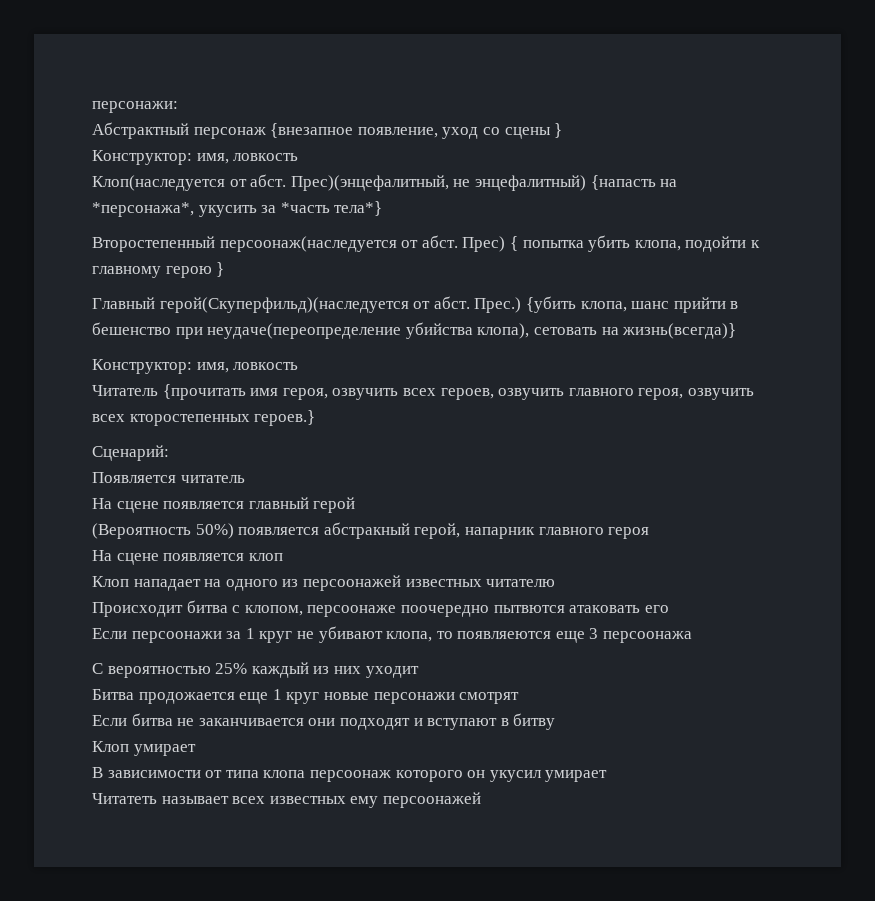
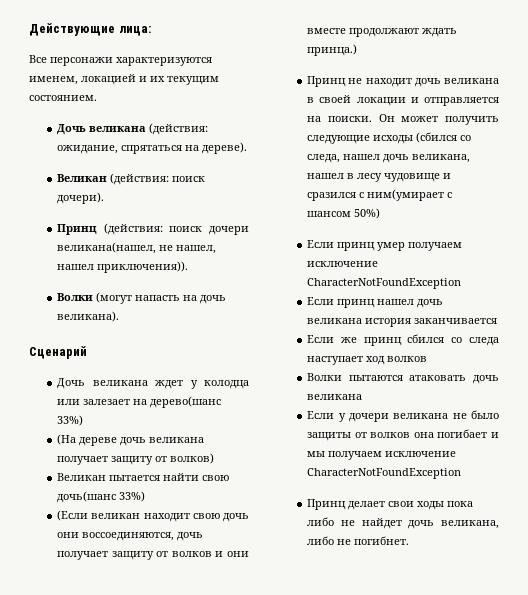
[92,101,178,113] [92,122,563,139] [92,150,299,165] [92,174,678,191] [92,201,383,217] [92,235,760,252] [92,262,225,278] [92,296,739,313] [92,322,737,339] [92,359,299,374] [92,384,754,400] [92,410,316,426] [92,445,169,461] [92,472,245,483] [92,497,356,513] [92,522,650,539] [92,550,283,565] [92,575,556,591] [92,600,669,617] [92,626,693,643] [92,662,419,678] [92,689,520,704] [92,713,556,730] [92,741,196,756] [92,767,608,782] [92,792,481,808] персонажи: // Абстрактный персонаж {внезапное появление, уход со сцены } // Конструктор: имя, ловкость // Клоп(наследуется от абст. Прес)(энцефалитный, не энцефалитный) {напасть на *персонажа*, укусить за *часть тела*} // Второстепенный персоонаж(наследуется от абст. Прес) { попытка убить клопа, подойти к главному герою } // Главный герой(Скуперфильд)(наследуется от абст. Прес.) {убить клопа, шанс прийти в бешенство при неудаче(переопределение убийства клопа), сетовать на жизнь(всегда)} // Конструктор: имя, ловкость // Читатель {прочитать имя героя, озвучить всех героев, озвучить главного героя, озвучить всех кторостепенных героев.} // Сценарий: // Появляется читатель // На сцене появляется главный герой // (Вероятность 50%) появляется абстракный герой, напарник главного героя // На сцене появляется клоп // Клоп нападает на одного из персоонажей известных читателю // Происходит битва с клопом, персоонаже поочередно пытвются атаковать его // Если персоонажи за 1 круг не убивают клопа, то появляеются еще 3 персоонажа // С вероятностью 25% каждый из них уходит // Битва продожается еще 1 круг новые персонажи смотрят // Если битва не заканчивается они подходят и вступают в битву // Клоп умирает // В зависимости от типа клопа персоонаж которого он укусил умирает // Читатеть называет всех известных ему персоонажей -> [29,23,151,36] [29,55,212,66] [29,74,219,85] [29,95,97,101] [57,123,209,135] [57,142,248,154] [57,173,206,185] [57,192,105,204] [57,223,249,235] [57,242,217,254] [57,261,189,273] [57,292,227,304] [57,311,120,322] [29,346,87,359] [57,378,249,389] [57,396,222,408] [57,415,84,426] [57,434,205,446] [57,453,215,465] [57,473,230,481] [57,491,146,503] [57,510,249,522] [57,532,204,541] [57,551,249,560] [307,28,458,37] [307,44,358,56] [307,76,499,87] [307,95,499,106] [307,114,499,125] [307,132,472,144] [307,154,471,163] [307,173,452,182] [307,189,453,201] [307,208,381,219] [307,240,463,251] [307,261,379,267] [307,278,462,289] [307,297,444,308] [307,318,498,327] [307,334,499,346] [307,356,428,365] [307,373,499,384] [307,394,363,400] [307,410,499,422] [307,429,499,441] [307,451,457,460] [307,468,462,479] [307,499,474,510] [307,517,499,529] [307,536,410,545] Действующие лица: // Все персонажи характеризуются именем, локацией и их текущим состоянием. // Дочь великана (действия: ожидание, спрятаться на дереве). // Великан (действия: поиск дочери). // Принц (действия: поиск дочери великана(нашел, не нашел, нашел приключения)). // Волки (могут напасть на дочь великана). // Сценарий // Дочь великана ждет у колодца или залезает на дерево(шанс 33%) // (На дереве дочь великана получает защиту от волков) // Великан пытается найти свою дочь(шанс 33%) // (Если великан находит свою дочь они воссоединяются, дочь получает защиту от волков и они вместе продолжают ждать принца.) // Принц не находит дочь великана в своей локации и отправляется на поиски. Он может получить следующие исходы (сбился со следа, нашел дочь великана, нашел в лесу чудовище и сразился с ним(умирает с шансом 50%) // Если принц умер получаем исключение CharacterNotFoundException // Если принц нашел дочь великана история заканчивается // Если же принц сбился со следа наступает ход волков // Волки пытаются атаковать дочь великана // Если у дочери великана не было защиты от волков она погибает и мы получаем исключение CharacterNotFoundException // Принц делает свои ходы пока либо не найдет дочь великана, либо не погибнет.

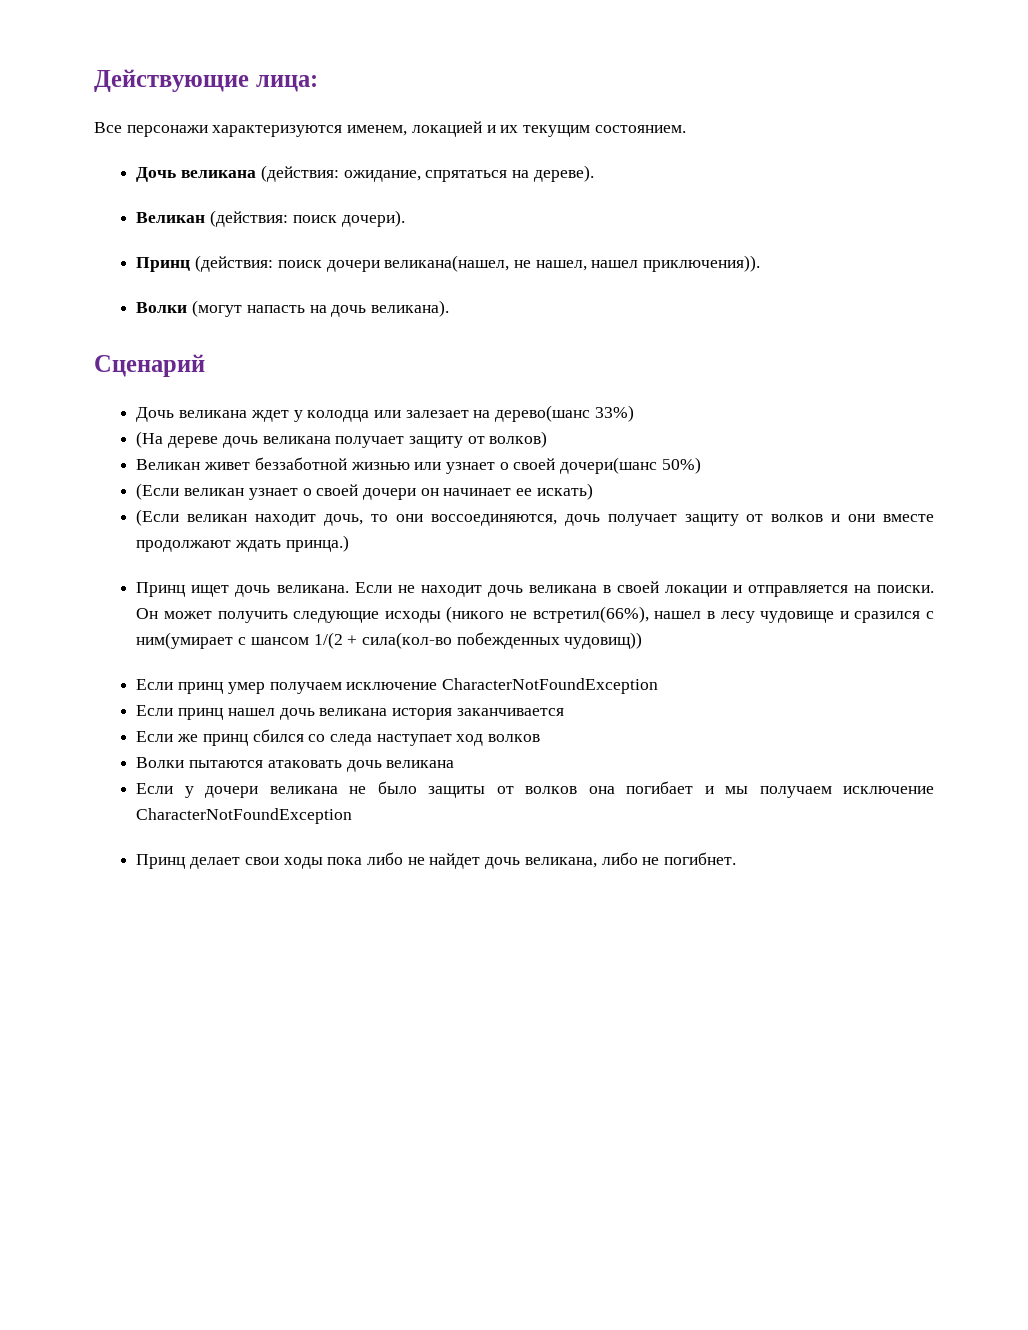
[109,473,230,481] [57,491,146,503] пытается найти свою дочь(шанс 33%) -> [204,457,701,474] [136,483,593,500] живет беззаботной жизнью или узнает о своей дочери(шанс 50%) // (Если великан узнает о своей дочери он начинает ее искать)
[192,513,249,522] свою дочь -> [324,514,388,526] дочь, то
(347, 81) none -> [191,582,392,597] ищет дочь великана. Если
[416,132,472,143] [307,154,471,163] (сбился со следа, нашел дочь великана, -> [446,606,649,623] (никого не встретил(66%),
[354,208,381,219] 50%) -> [313,632,643,649] 1/(2 + сила(кол-во побежденных чудовищ))

